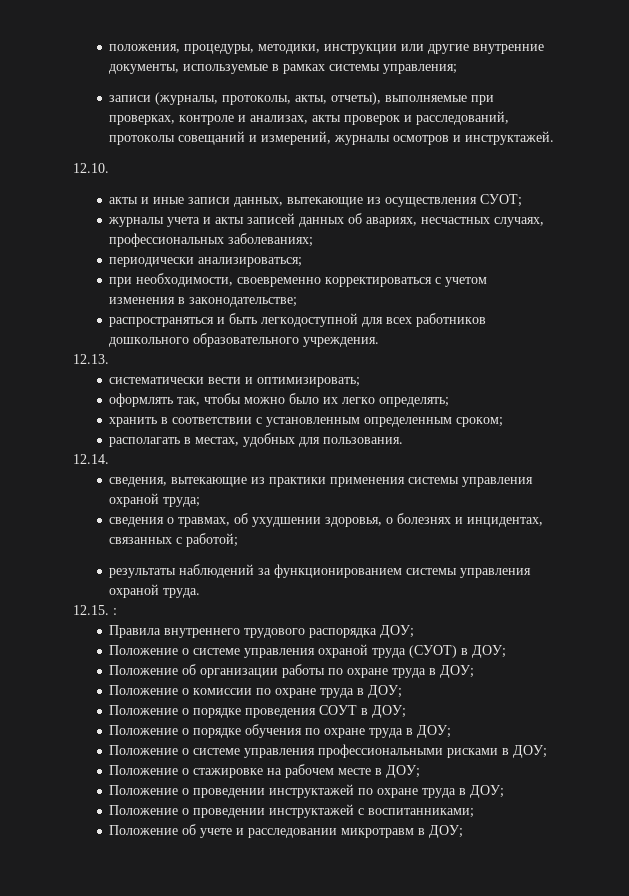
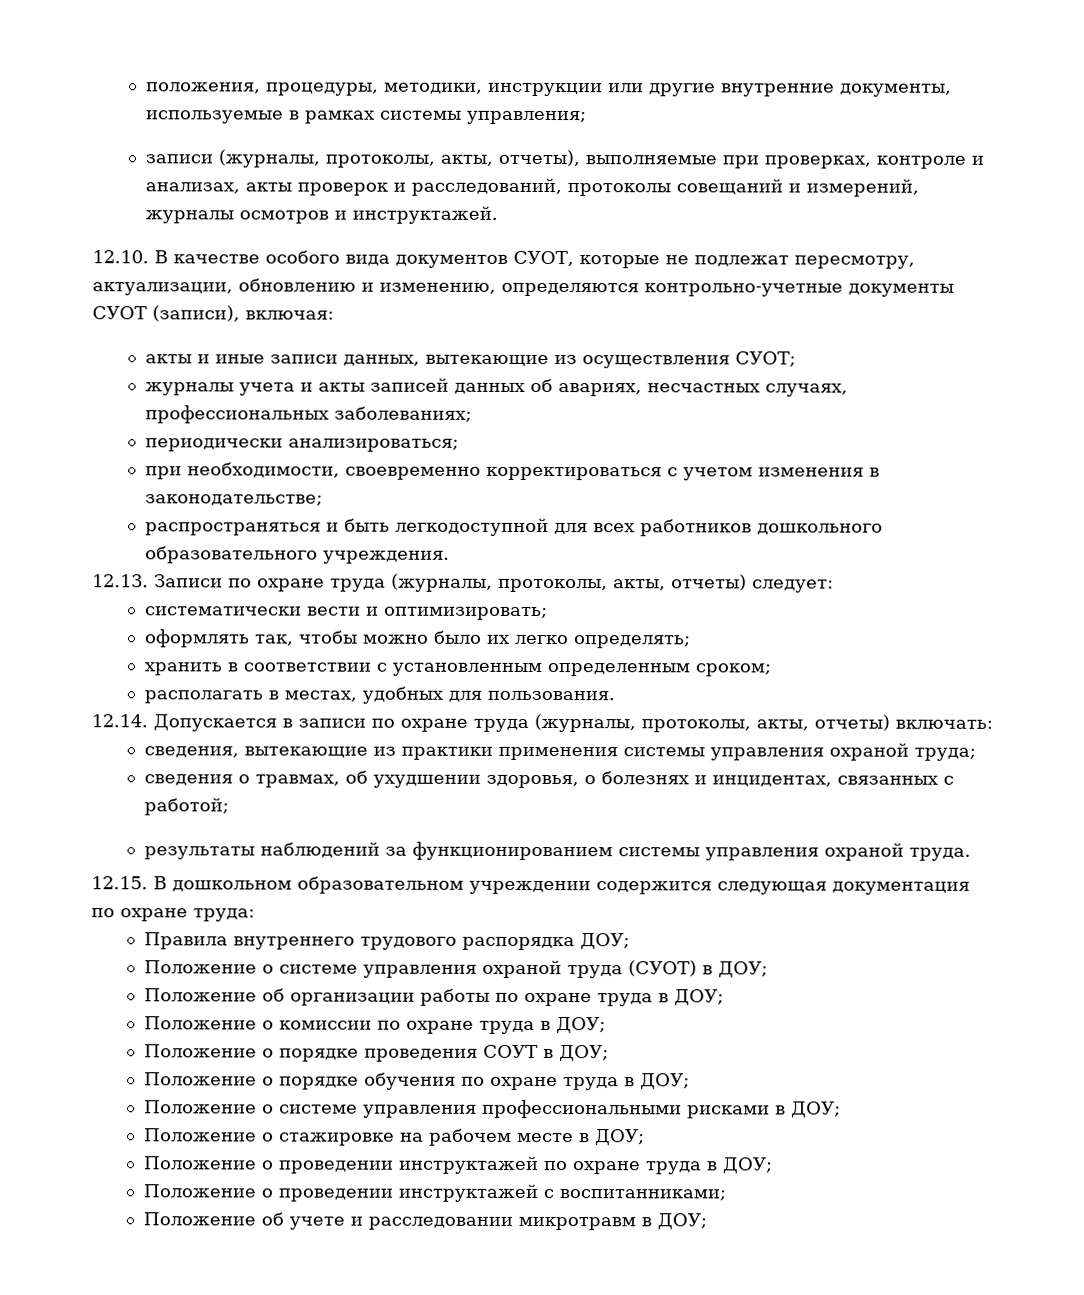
(109, 168) none -> [154,250,915,269] [92,278,954,297] [92,305,334,322] В качестве особого вида документов СУОТ, которые не подлежат пересмотру, актуализации, обновлению и изменению, определяются контрольно-учетные документы СУОТ (записи), включая:
(109, 359) none -> [154,573,834,593] Записи по охране труда (журналы, протоколы, акты, отчеты) следует:
(109, 459) none -> [153,713,993,733] Допускается в записи по охране труда (журналы, протоколы, акты, отчеты) включать:
[113,608,117,615] : -> [153,876,970,895] [91,908,255,922] В дошкольном образовательном учреждении содержится следующая документация по охране труда:

